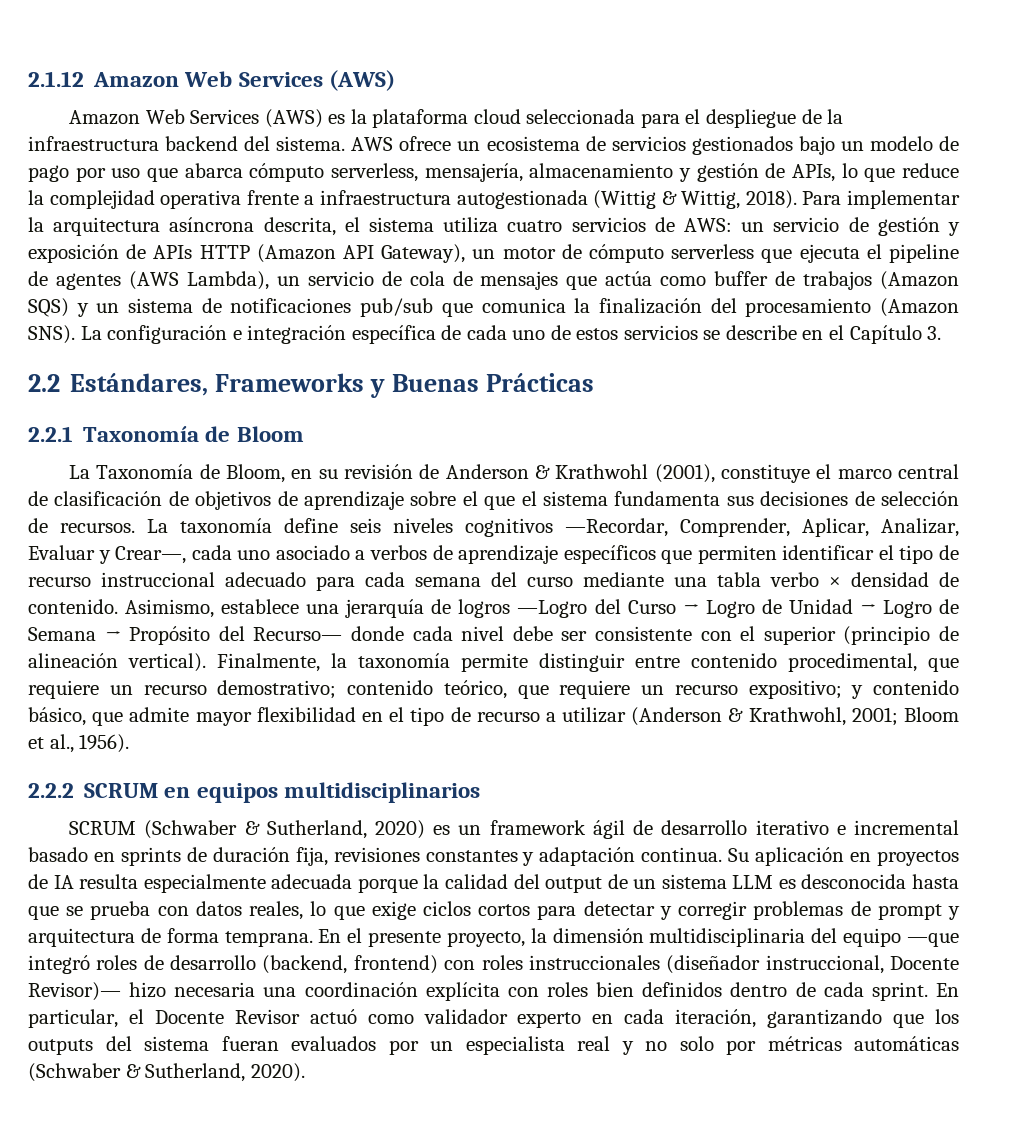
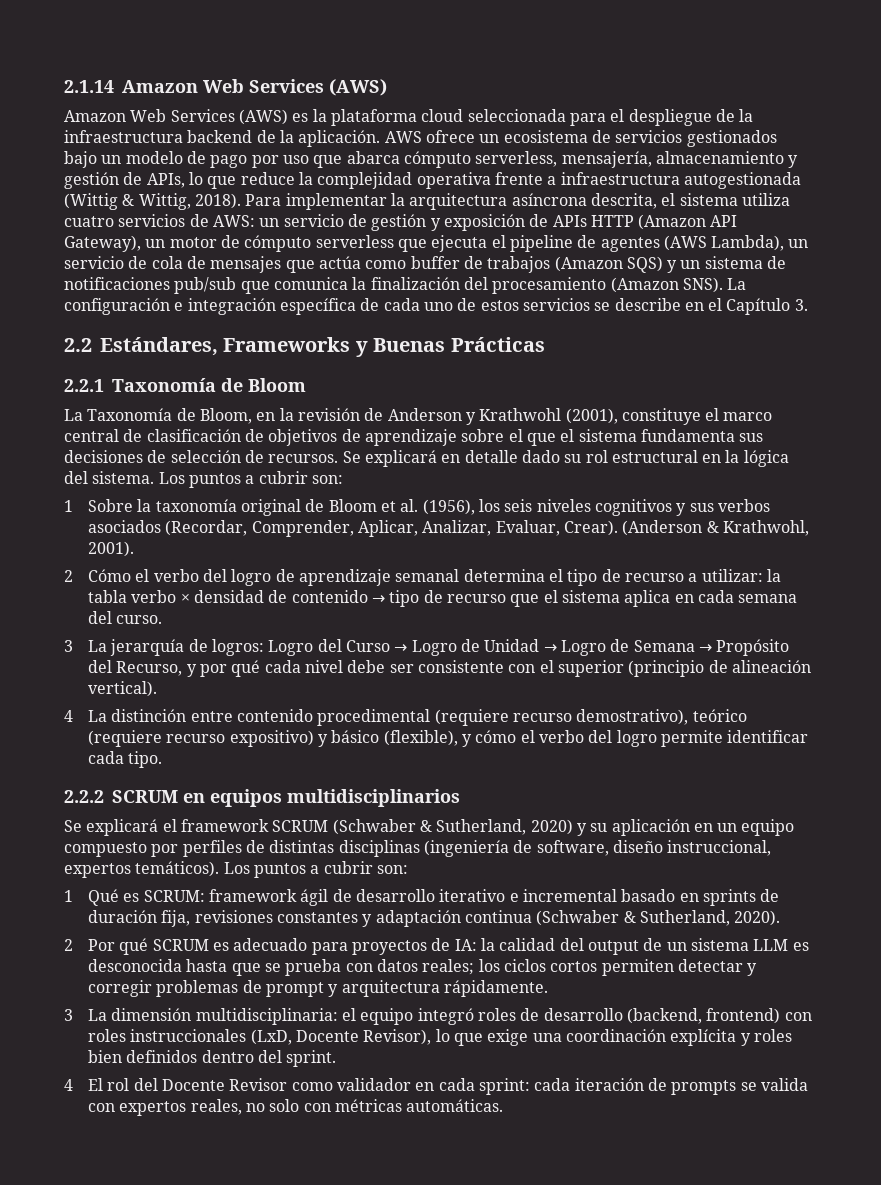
[28,71,84,87] 2.1.12 -> [64,80,114,93] 2.1.14
[244,136,346,151] del sistema. -> [256,130,381,147] de la aplicación.
[318,469,338,479] su -> [279,408,294,421] la
[535,465,551,479] & -> [465,412,476,425] y
[147,518,959,537] [28,545,959,564] [28,572,707,591] La taxonomía define seis niveles cognitivos —Recordar, Comprender, Aplicar, Analizar, Evaluar y Crear—, cada uno asociado a verbos de aprendizaje específicos que permiten identificar el tipo de recurso instruccional adecuado para cada semana del curso mediante una -> [342,450,789,467] [64,471,343,488] [64,499,770,516] [88,520,809,537] [88,541,135,557] [64,569,781,586] Se explicará en detalle dado su rol estructural en la lógica del sistema. Los puntos a cubrir son: // 1 Sobre la taxonomía original de Bloom et al. (1956), los seis niveles cognitivos y sus verbos asociados (Recordar, Comprender, Aplicar, Analizar, Evaluar, Crear). (Anderson & Krathwohl, 2001). // 2 Cómo el verbo del logro de aprendizaje semanal determina el tipo de recurso a utilizar: la
[28,599,588,618] contenido. Asimismo, establece una jerarquía de logros —Logro -> [291,590,798,607] [88,611,163,624] [64,639,314,656] contenido → tipo de recurso que el sistema aplica en cada semana del curso. // 3 La jerarquía de logros: Logro
[253,626,404,641] Recurso— donde -> [116,660,261,677] Recurso, y por qué
[217,653,959,672] [28,680,959,699] [28,707,959,726] [28,734,130,753] Finalmente, la taxonomía permite distinguir entre contenido procedimental, que requiere un recurso demostrativo; contenido teórico, que requiere un recurso expositivo; y contenido básico, que admite mayor flexibilidad en el tipo de recurso a utilizar (Anderson & Krathwohl, 2001; Bloom et al., 1956). -> [64,709,747,726] [88,730,809,747] [88,751,163,768] // 4 La distinción entre contenido procedimental (requiere recurso demostrativo), teórico (requiere recurso expositivo) y básico (flexible), y cómo el verbo del logro permite identificar cada tipo.
(480, 792) none -> [64,819,269,836] Se explicará el framework
[433,825,482,835] es un -> [576,819,795,836] [64,840,772,857] [64,861,408,878] [64,889,205,906] y su aplicación en un equipo compuesto por perfiles de distintas disciplinas (ingeniería de software, diseño instruccional, expertos temáticos). Los puntos a cubrir son: // 1 Qué es SCRUM:
[641,847,960,866] [28,874,418,893] continua. Su aplicación en proyectos de IA resulta especialmente adecuada porque -> [465,910,781,926] [64,938,477,955] continua (Schwaber & Sutherland, 2020). // 2 Por qué SCRUM es adecuado para proyectos de IA:
[249,901,416,920] reales, lo que exige -> [422,959,500,975] reales; los
[537,905,577,920] para -> [601,959,674,976] permiten
[140,928,959,947] de forma temprana. En el presente proyecto, la dimensión multidisciplinaria del equipo —que -> [444,980,549,997] [64,1008,414,1025] rápidamente. // 3 La dimensión multidisciplinaria: el equipo
[666,955,960,974] [28,982,256,1001] (diseñador instruccional, Docente Revisor)— hizo necesaria -> [250,1029,529,1046] (LxD, Docente Revisor), lo que exige
[507,987,539,997] con -> [740,1033,751,1046] y
[795,982,864,997] de cada -> [258,1050,283,1063] del
[935,983,959,997] [28,1009,144,1028] En particular, el -> [64,1078,158,1091] // 4 El rol del
[309,1009,357,1024] actuó -> (288, 1084) none
[517,1009,959,1028] [28,1036,959,1055] [28,1063,305,1082] experto en cada iteración, garantizando que los outputs del sistema fueran evaluados por un especialista real y no solo por métricas automáticas (Schwaber & Sutherland, 2020). -> [415,1078,808,1095] [88,1099,504,1116] en cada sprint: cada iteración de prompts se valida con expertos reales, no solo con métricas automáticas.

